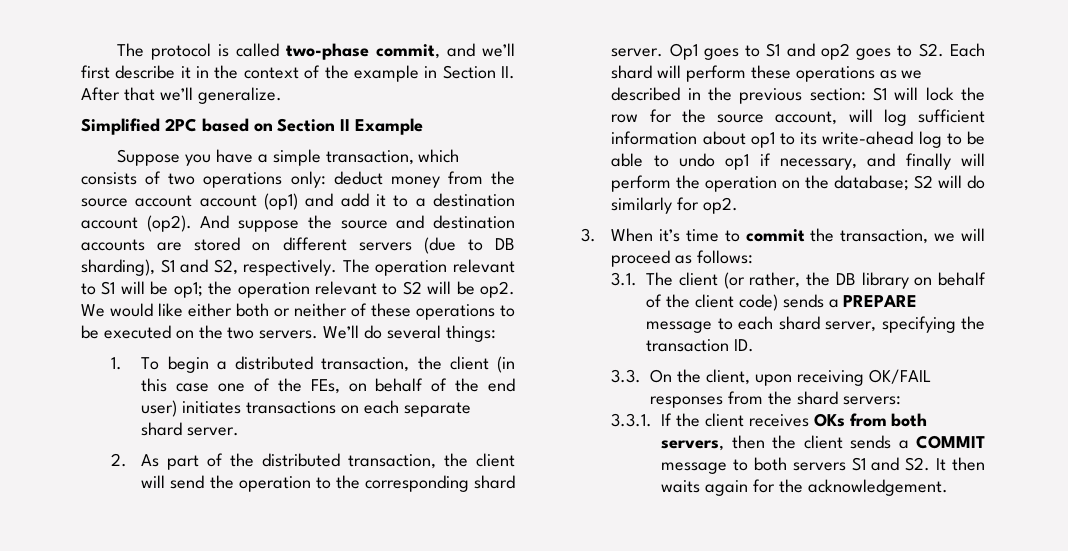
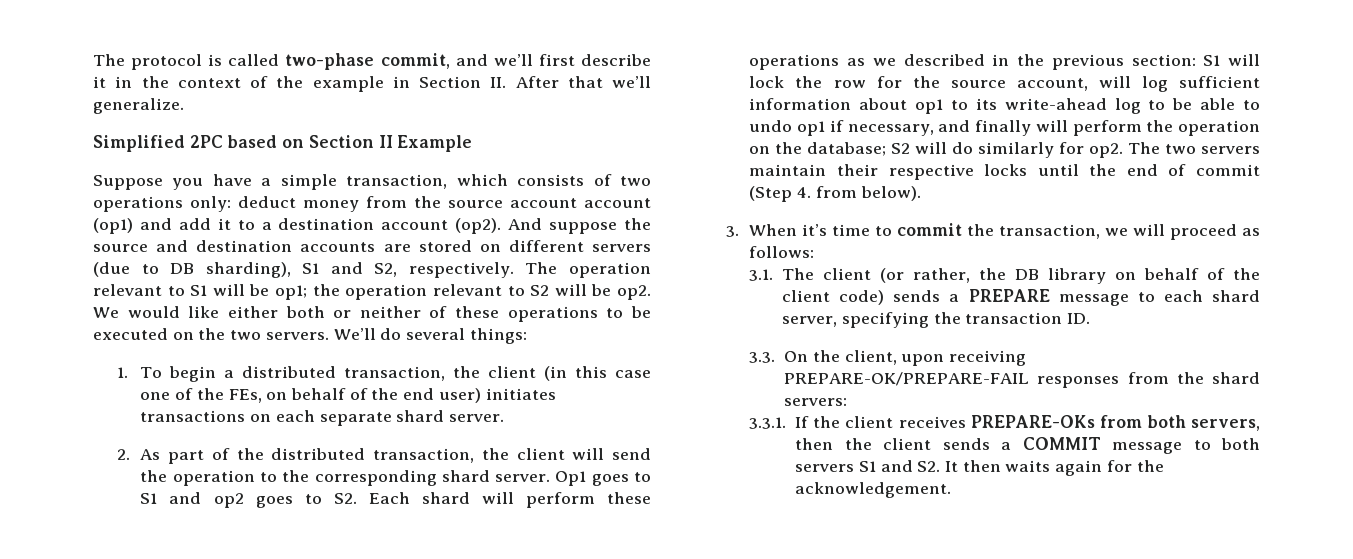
(739, 205) none -> [1128,142,1260,154] [749,164,1260,180] [749,186,921,202] The two servers maintain their respective locks until the end of commit (Step 4. from below).
[868,369,931,384] OK/FAIL -> [784,372,1030,386] PREPARE-OK/PREPARE-FAIL
[813,413,845,427] OKs -> [970,415,1095,428] PREPARE-OKs

